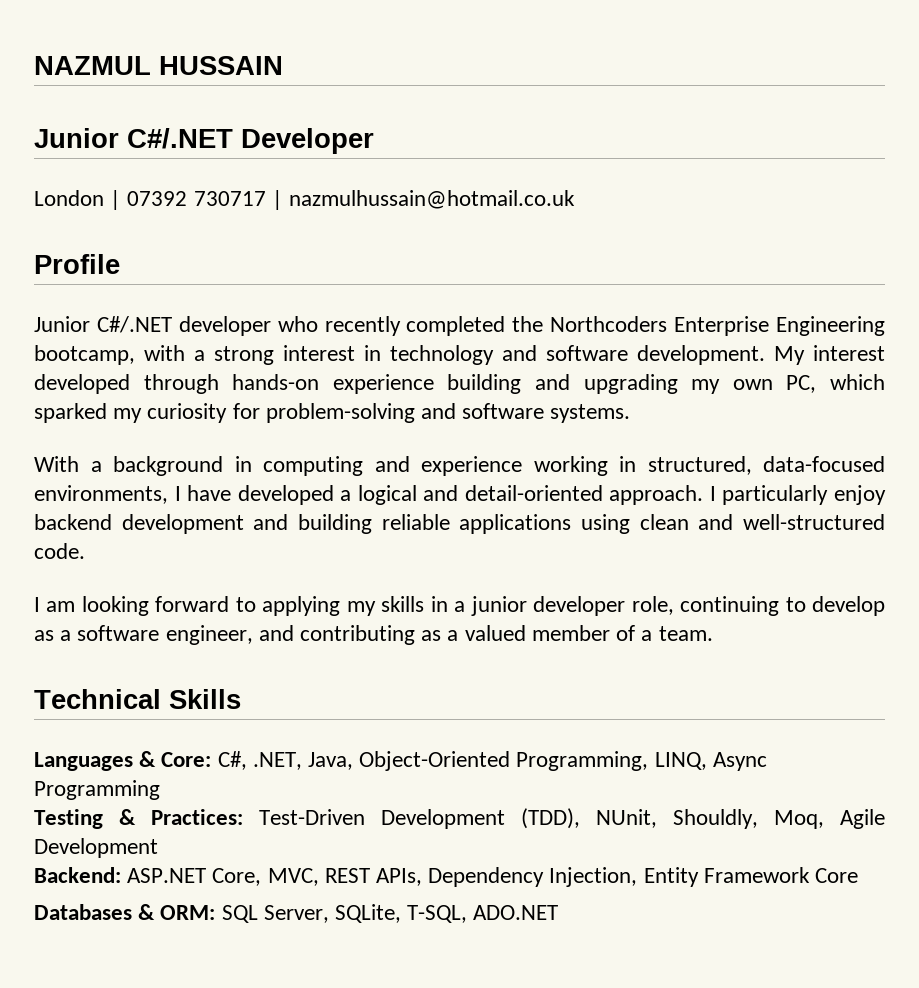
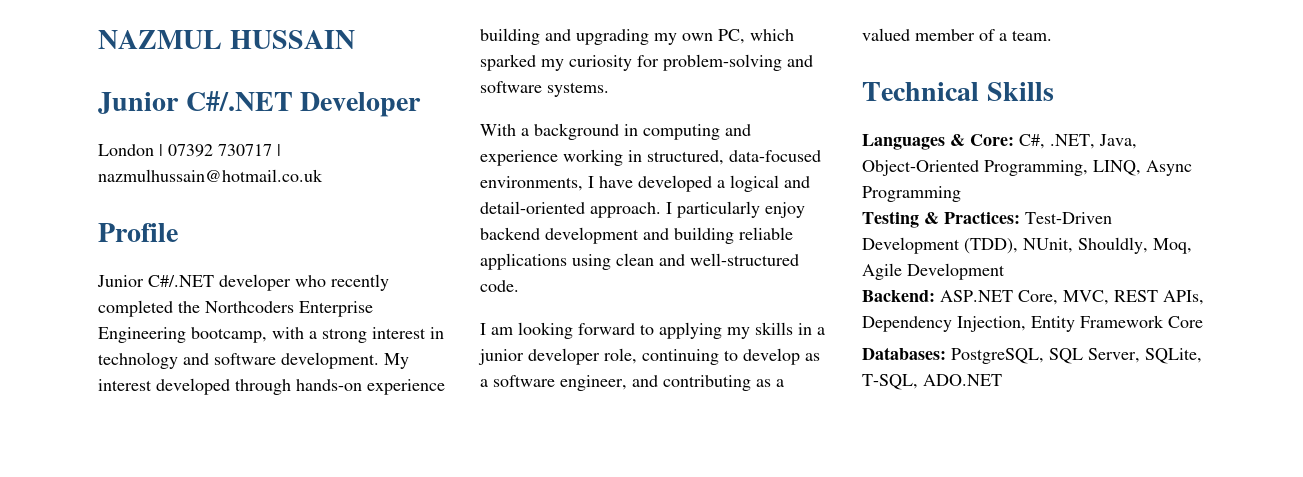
[34,904,216,920] Databases & ORM: -> [862,347,1044,364] Databases: PostgreSQL,

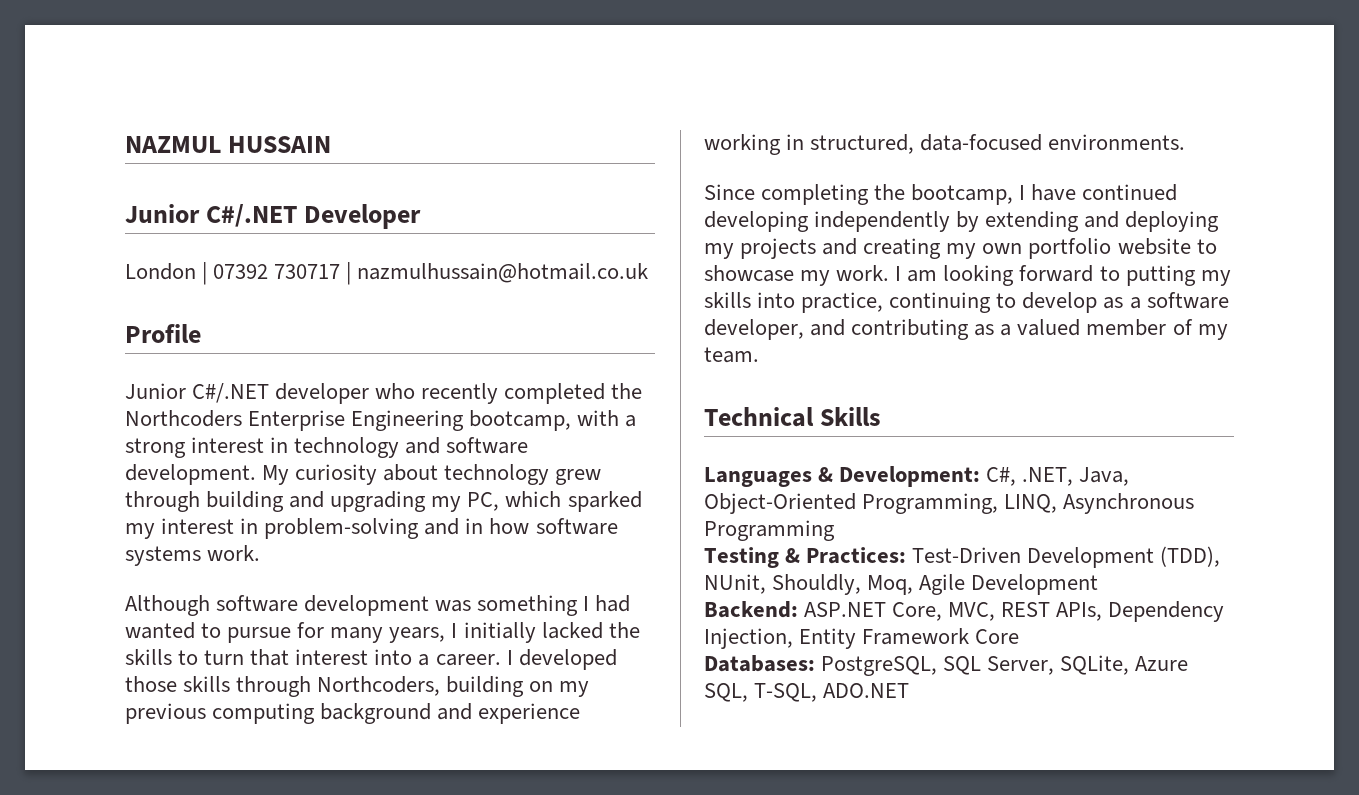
[98,378,445,395] interest developed through hands-on experience -> [295,464,602,485] [125,491,200,512] curiosity about technology grew through
[682,33,713,41] own -> (462, 504) none
[569,54,813,71] [480,81,609,97] [480,123,720,140] curiosity for problem-solving and software systems. // With a background in computing -> [161,518,618,539] [125,545,261,566] [125,595,631,616] [125,622,640,643] [125,649,617,670] [125,676,590,697] [125,703,432,724] interest in problem-solving and in how software systems work. // Although software development was something I had wanted to pursue for many years, I initially lacked the skills to turn that interest into a career. I developed those skills through Northcoders, building on my previous computing background
[480,175,810,192] [480,201,805,218] [480,227,793,244] [480,253,799,270] [480,280,519,292] environments, I have developed a logical and detail-oriented approach. I particularly enjoy backend development and building reliable applications using clean and well-structured code. // -> [1048,134,1186,150] [704,184,1178,205] [704,211,1220,232] [704,238,1217,259] [704,265,890,286] environments. // Since completing the bootcamp, I have continued developing independently by extending and deploying my projects and creating my own portfolio website to showcase my work.
[659,322,722,339] applying -> [1125,265,1196,286] putting
[798,323,825,335] [478,348,637,365] in a junior developer role, -> [757,292,884,313] into practice,
[560,375,627,391] engineer, -> [704,319,804,340] developer,
[999,33,1007,41] a -> [1197,324,1228,340] my
[970,134,1014,146] Core: -> [839,466,981,487] Development:
[1146,160,1192,176] Async -> [1063,493,1195,514] Asynchronous
(1202, 356) none -> [1135,656,1189,671] [704,683,748,702] Azure SQL,

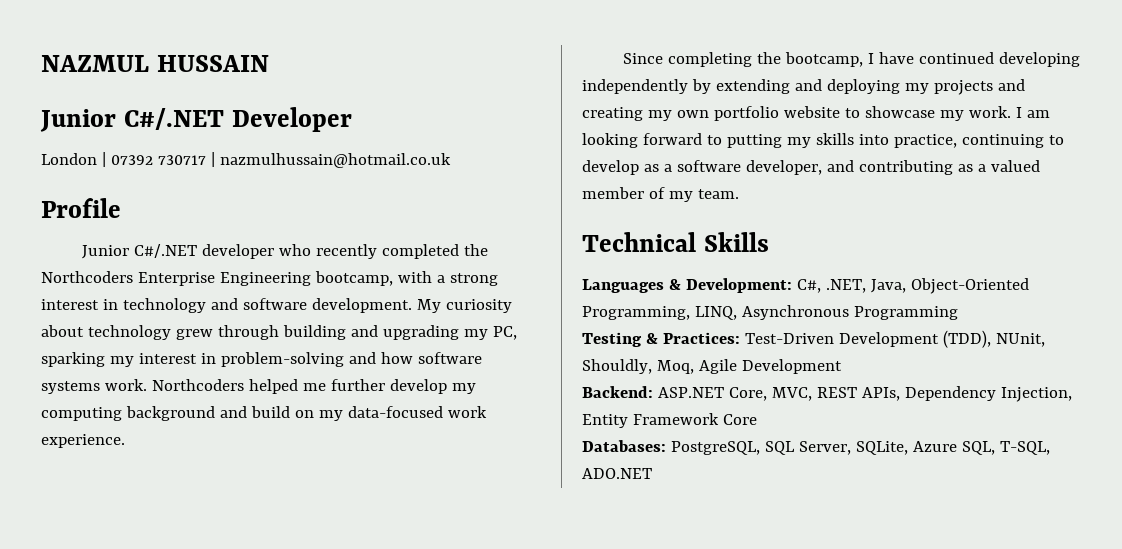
[505,491,642,512] which sparked -> [41,352,105,367] sparking
[465,518,484,534] in -> (376, 358) none
[125,595,631,616] [125,622,640,643] [125,649,617,670] [125,676,590,697] [125,703,581,724] [704,134,1186,155] // Although software development was something I had wanted to pursue for many years, I initially lacked the skills to turn that interest into a career. I developed those skills through Northcoders, building on my previous computing background and experience working in structured, data-focused environments. -> [151,379,476,394] [41,406,487,421] [41,434,125,448] Northcoders helped me further develop my computing background and build on my data-focused work experience.

